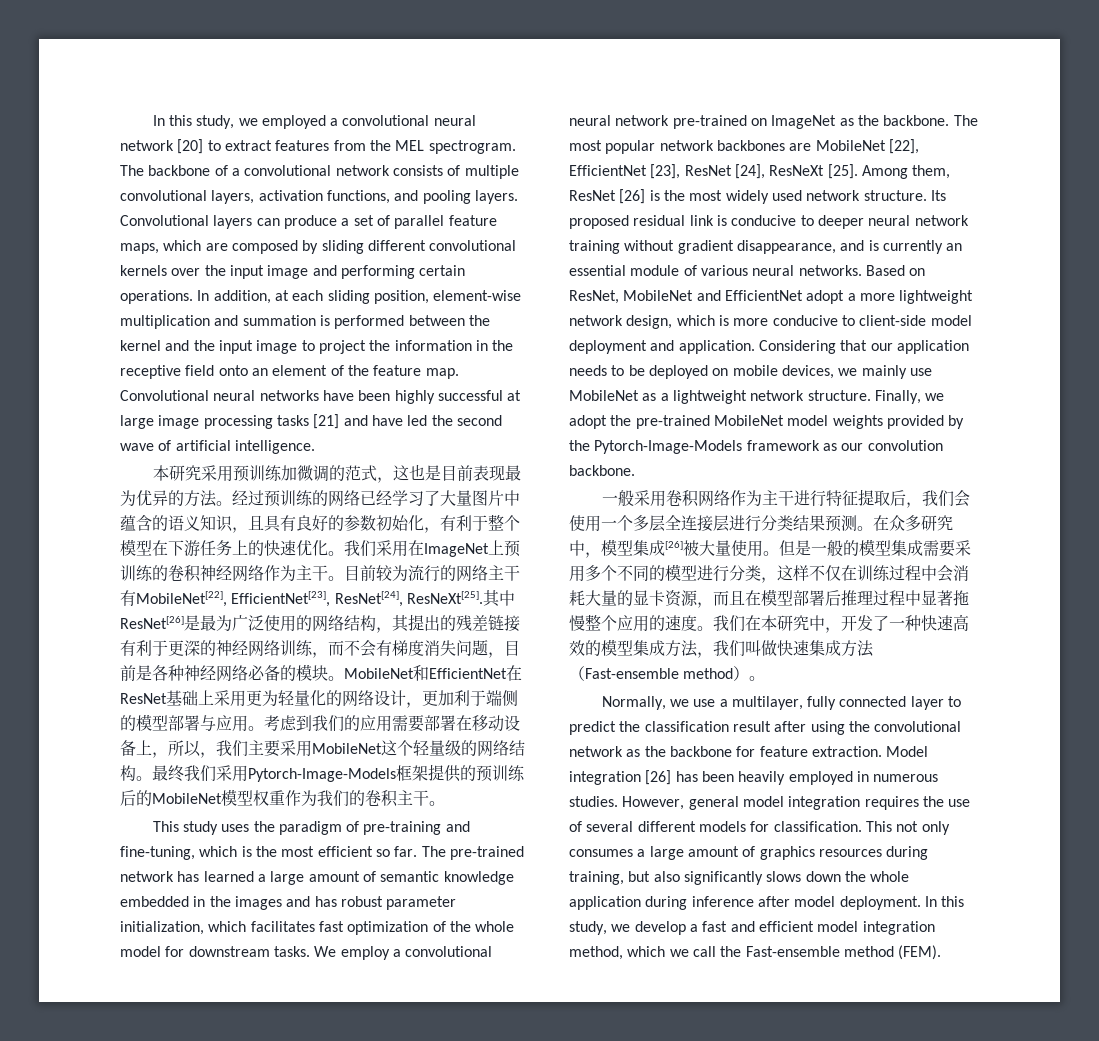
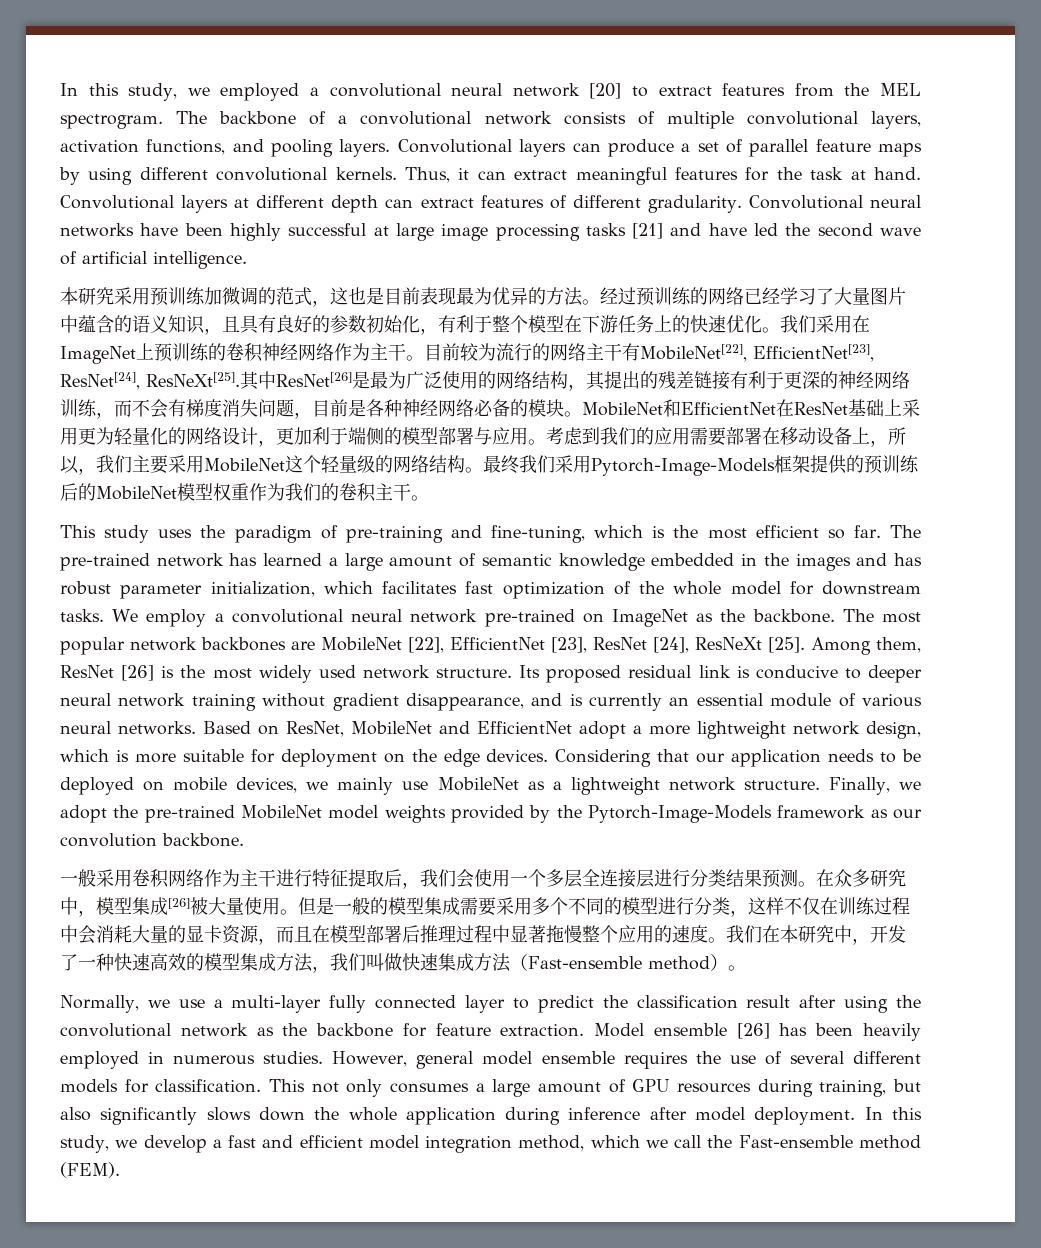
[120,240,517,254] [120,265,466,279] [120,290,522,304] [120,315,490,329] [120,340,514,354] [120,365,459,379] maps, which are composed by sliding different convolutional kernels over the input image and performing certain operations. In addition, at each sliding position, element-wise multiplication and summation is performed between the kernel and the input image to project the information in the receptive field onto an element of the feature map. -> [878,143,923,157] [59,167,921,185] [60,195,742,213] maps by using different convolutional kernels. Thus, it can extract meaningful features for the task at hand. Convolutional layers at different depth can extract features of different gradularity.
[772,315,972,326] [569,340,755,354] conducive to client-side model deployment and application. -> [182,749,549,767] suitable for deployment on the edge devices.
[731,696,803,710] multilayer, -> [231,995,322,1013] multi-layer
[569,771,641,785] integration -> [653,1023,727,1036] ensemble
[788,796,861,810] integration -> [541,1051,615,1064] ensemble
[759,846,815,860] graphics -> [632,1079,671,1092] GPU

